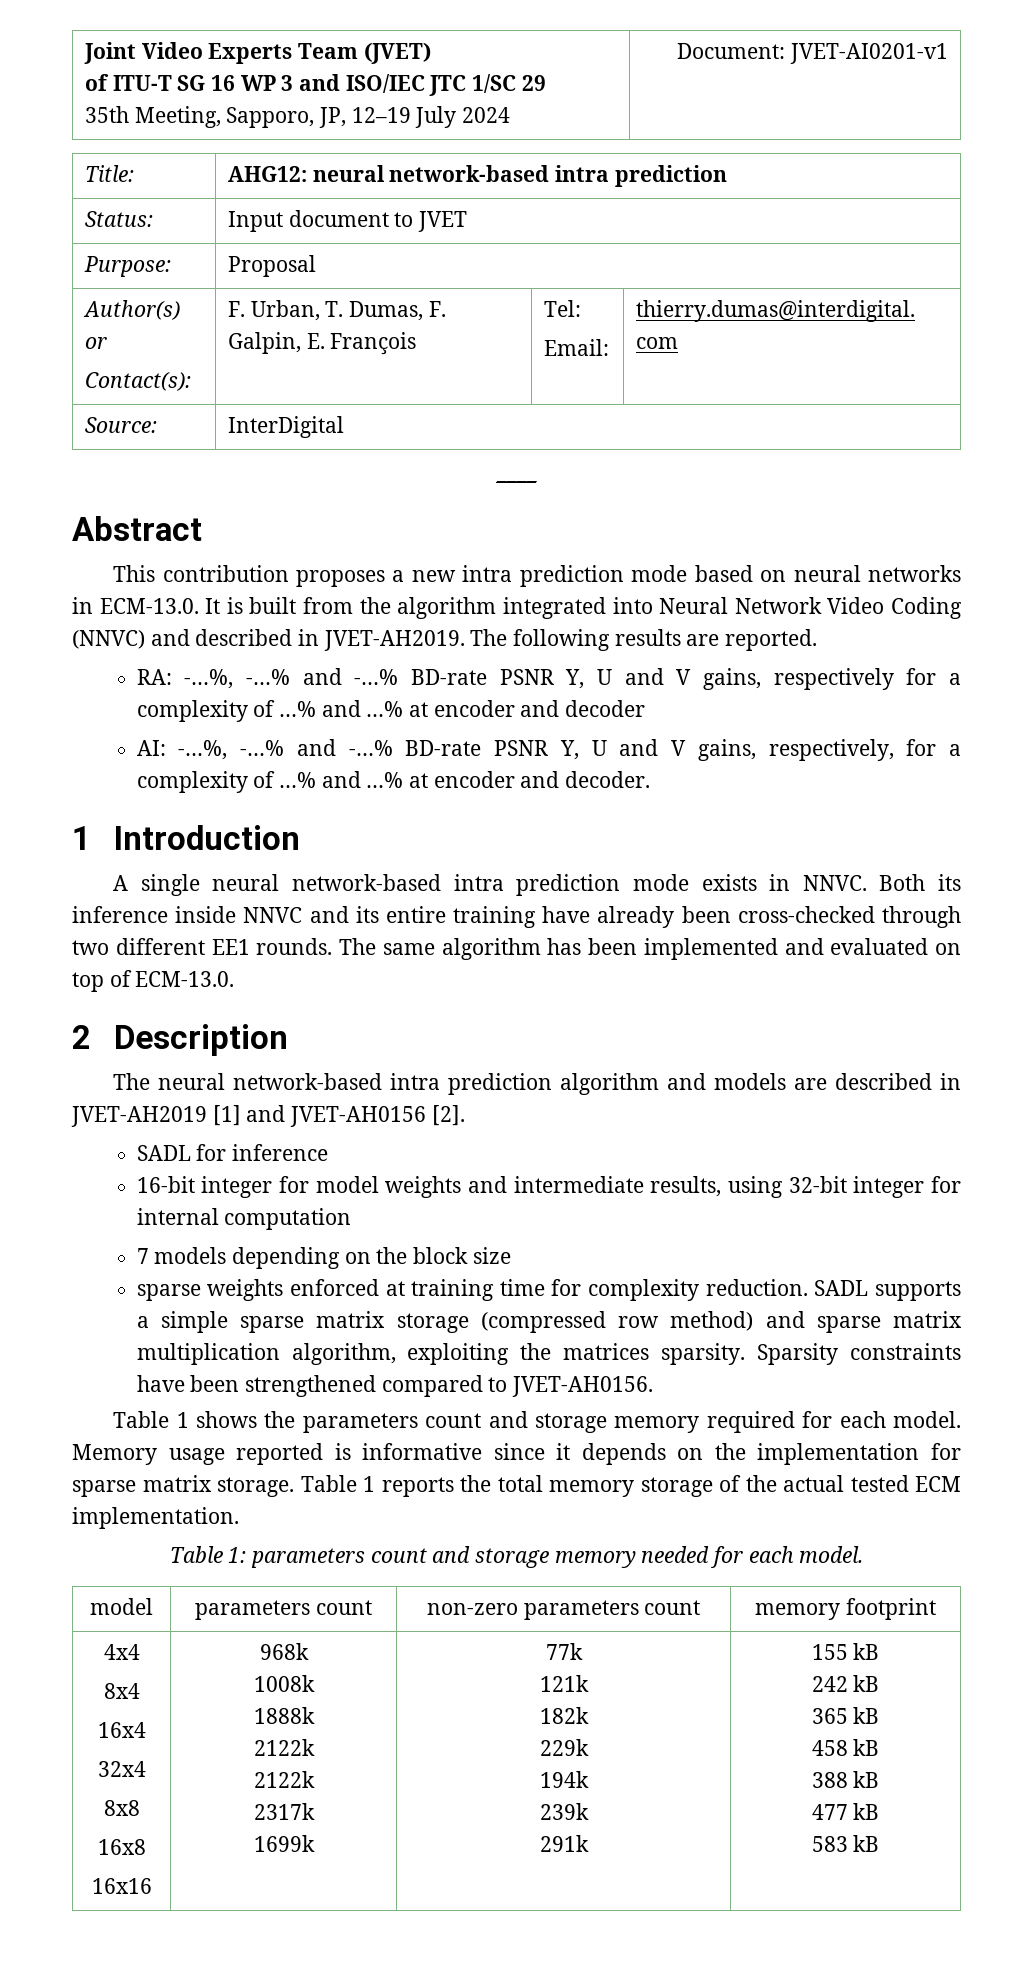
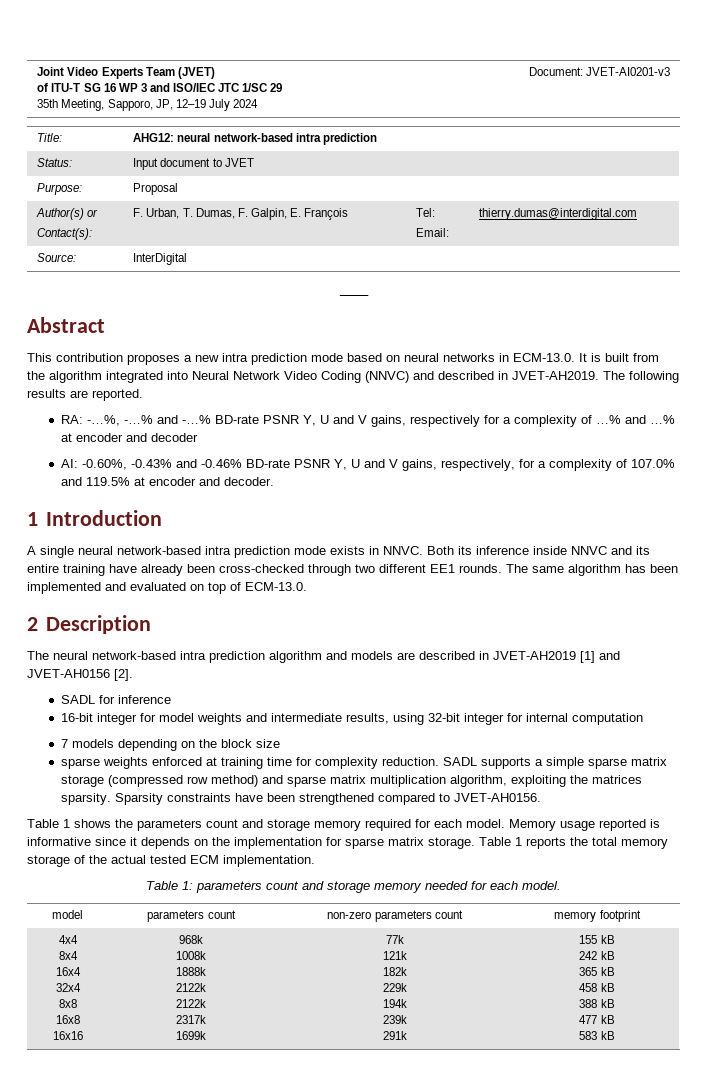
[790,43,949,64] JVET-AI0201-v1 -> [585,67,670,76] JVET-AI0201-v3
[178,739,393,760] -…%, -…% and -…% -> [81,459,242,470] -0.60%, -0.43% and -0.46%
[278,771,404,788] …% and …% -> [630,459,675,468] [60,477,130,486] 107.0% and 119.5%

